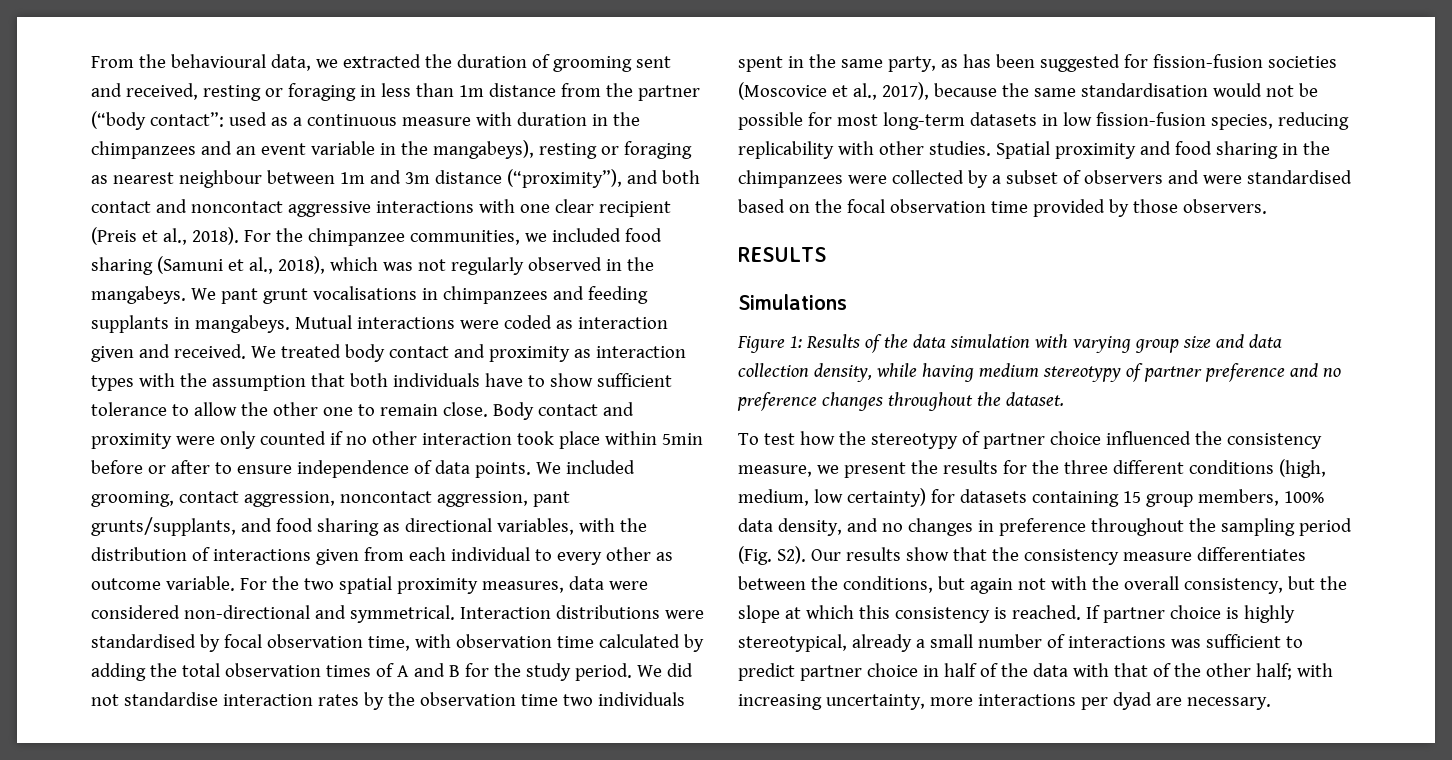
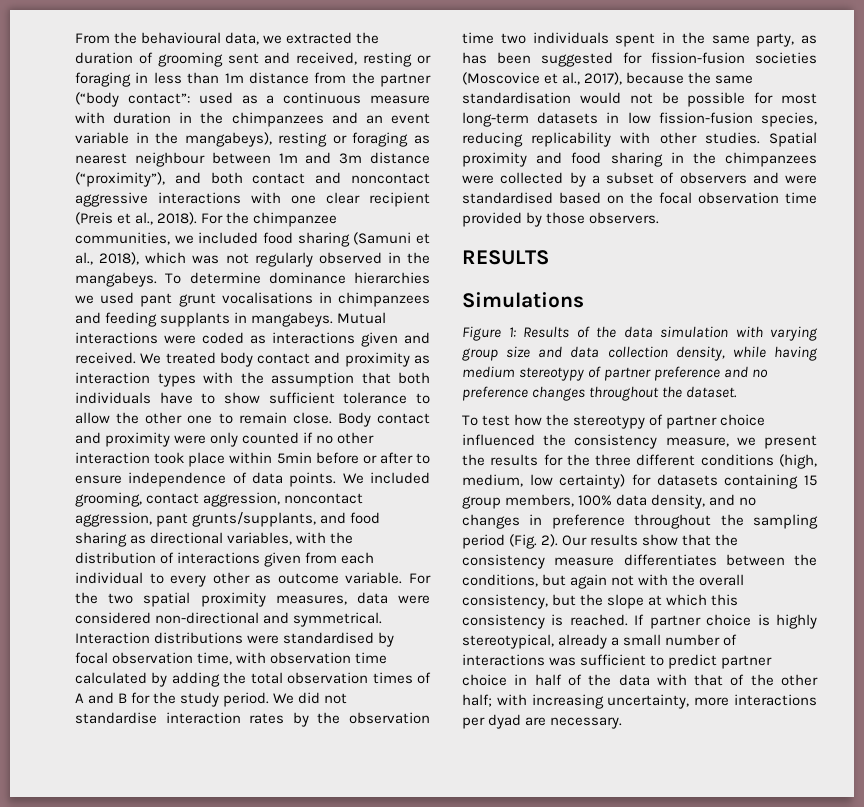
[190,288,216,300] We -> [165,272,430,284] [75,292,135,304] To determine dominance hierarchies we used
[577,317,668,329] interaction -> [272,332,355,344] interactions
[776,546,806,564] S2). -> [541,534,559,547] 2).

